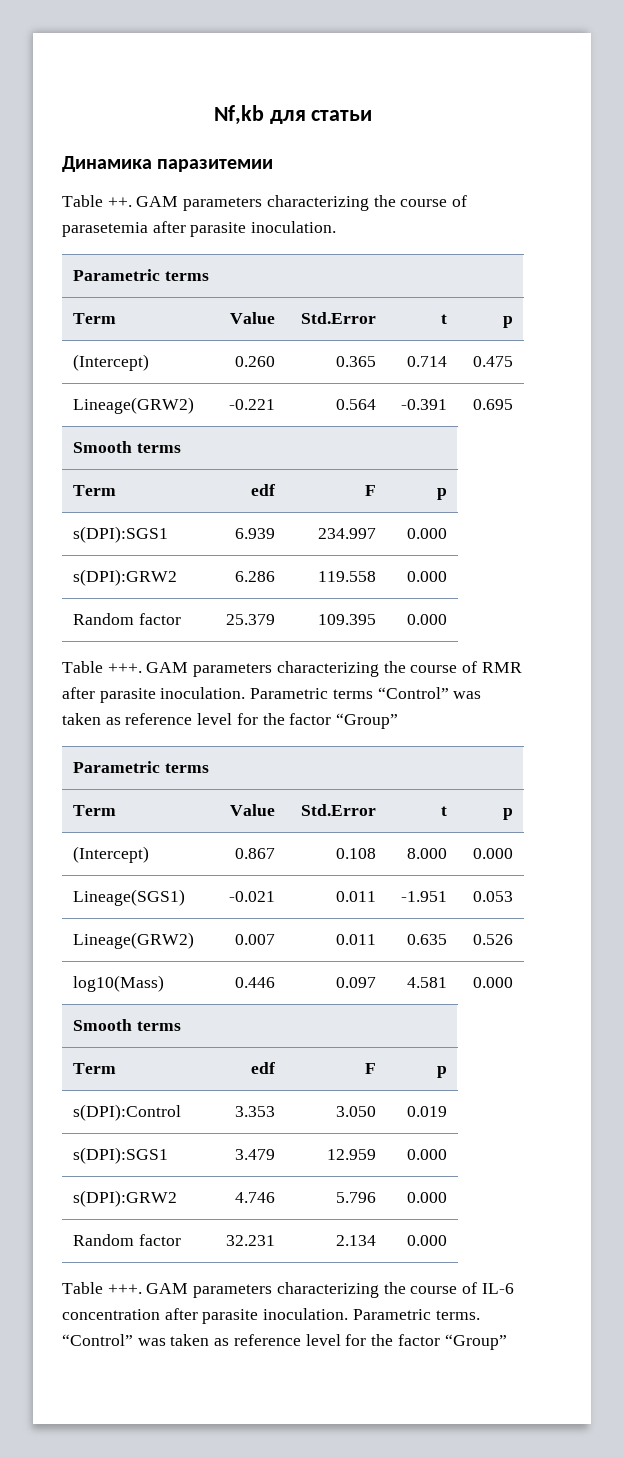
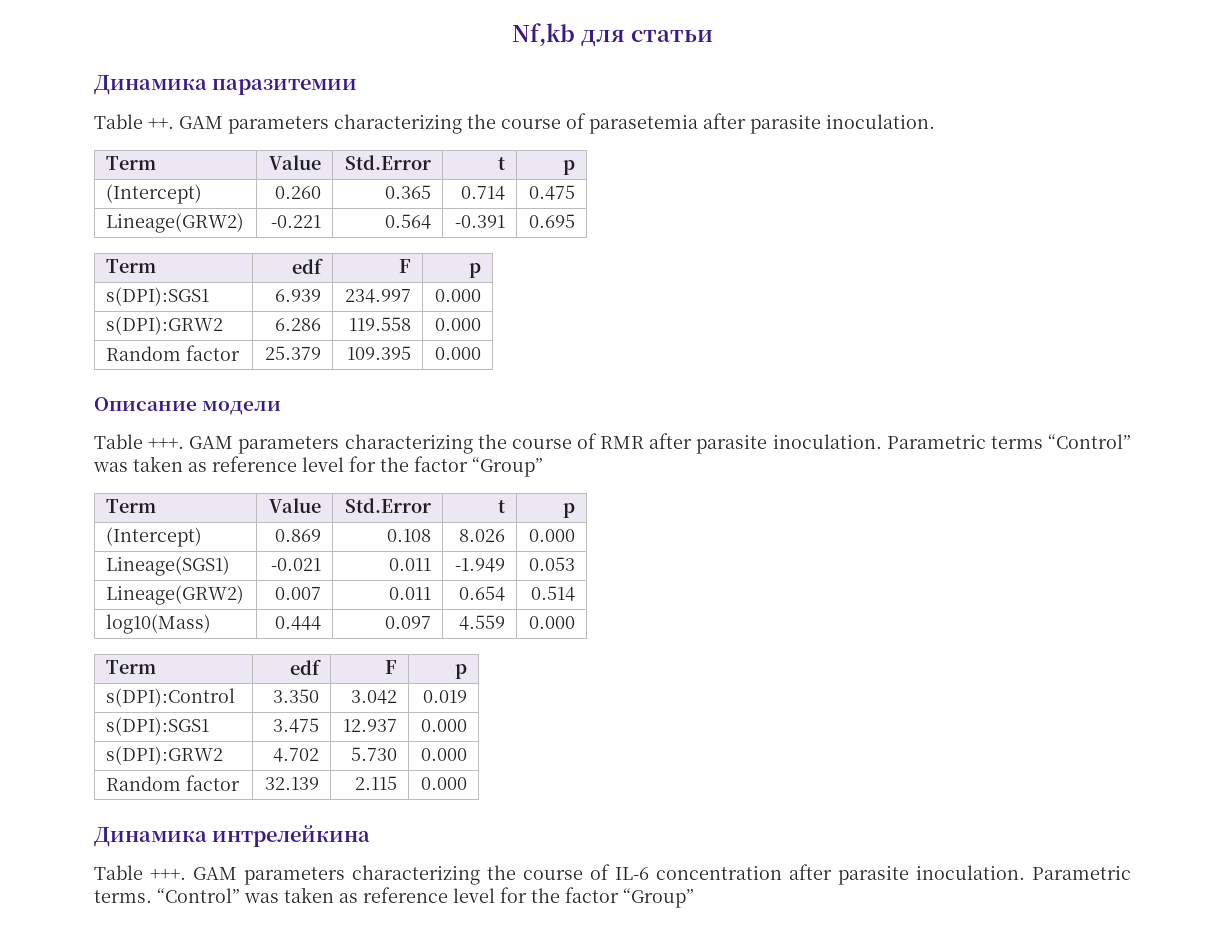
[73,269,209,281] // Parametric terms -> (935, 121) none
[73,441,181,453] // Smooth terms -> (576, 221) none
(447, 619) none -> [94,397,282,415] // Описание модели
[73,761,209,773] [73,805,117,816] [229,804,275,816] [300,804,376,816] [440,806,447,816] [502,808,513,820] [73,846,150,863] [234,848,275,859] // Parametric terms // Term | Value | Std.Error | t | p // (Intercept) | 0.867 -> [105,499,156,513] [269,498,322,513] [345,498,432,513] [498,500,506,513] [563,503,576,518] [105,527,202,547] [275,529,322,542] // Term | Value | Std.Error | t | p // (Intercept) | 0.869
[406,848,447,859] 8.000 -> [459,529,506,542] 8.026
[400,891,447,902] -1.951 -> [455,558,506,572] -1.949
[406,934,447,945] [472,934,513,945] 0.635 | 0.526 -> [459,586,506,601] [531,586,576,601] 0.654 | 0.514
[234,977,275,988] 0.446 -> [275,616,322,630] 0.444
[406,977,447,988] [472,977,513,988] [73,1019,181,1031] 4.581 | 0.000 // Smooth terms -> [459,615,506,630] [529,616,576,629] 4.559 | 0.000
[234,1106,275,1117] [335,1106,376,1117] 3.353 | 3.050 -> [273,689,320,703] [351,690,398,704] 3.350 | 3.042
[234,1149,275,1160] [326,1149,376,1160] [406,1149,447,1160] [73,1190,178,1207] [234,1192,275,1203] [335,1192,376,1203] [406,1192,447,1203] [73,1234,181,1246] [225,1235,275,1246] [335,1235,376,1246] [406,1235,447,1246] 3.479 | 12.959 | 0.000 // s(DPI):GRW2 | 4.746 | 5.796 | 0.000 // Random factor | 32.231 | 2.134 | 0.000 -> [273,718,320,733] [343,719,398,732] [421,719,468,732] [105,746,223,765] [273,748,320,762] [351,747,398,761] [421,748,468,761] [105,775,240,791] [265,777,320,790] [355,776,398,790] [421,777,468,790] [94,825,371,847] 3.475 | 12.937 | 0.000 // s(DPI):GRW2 | 4.702 | 5.730 | 0.000 // Random factor | 32.139 | 2.115 | 0.000 // Динамика интрелейкина

